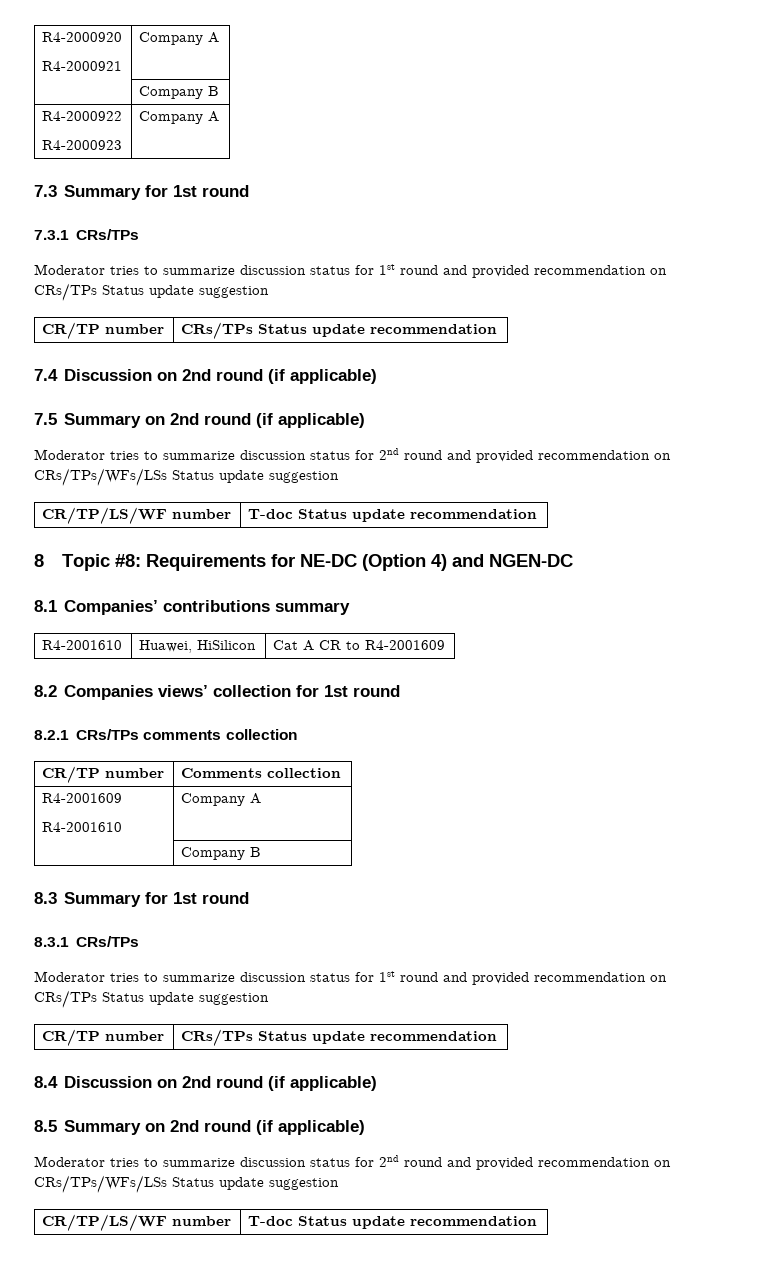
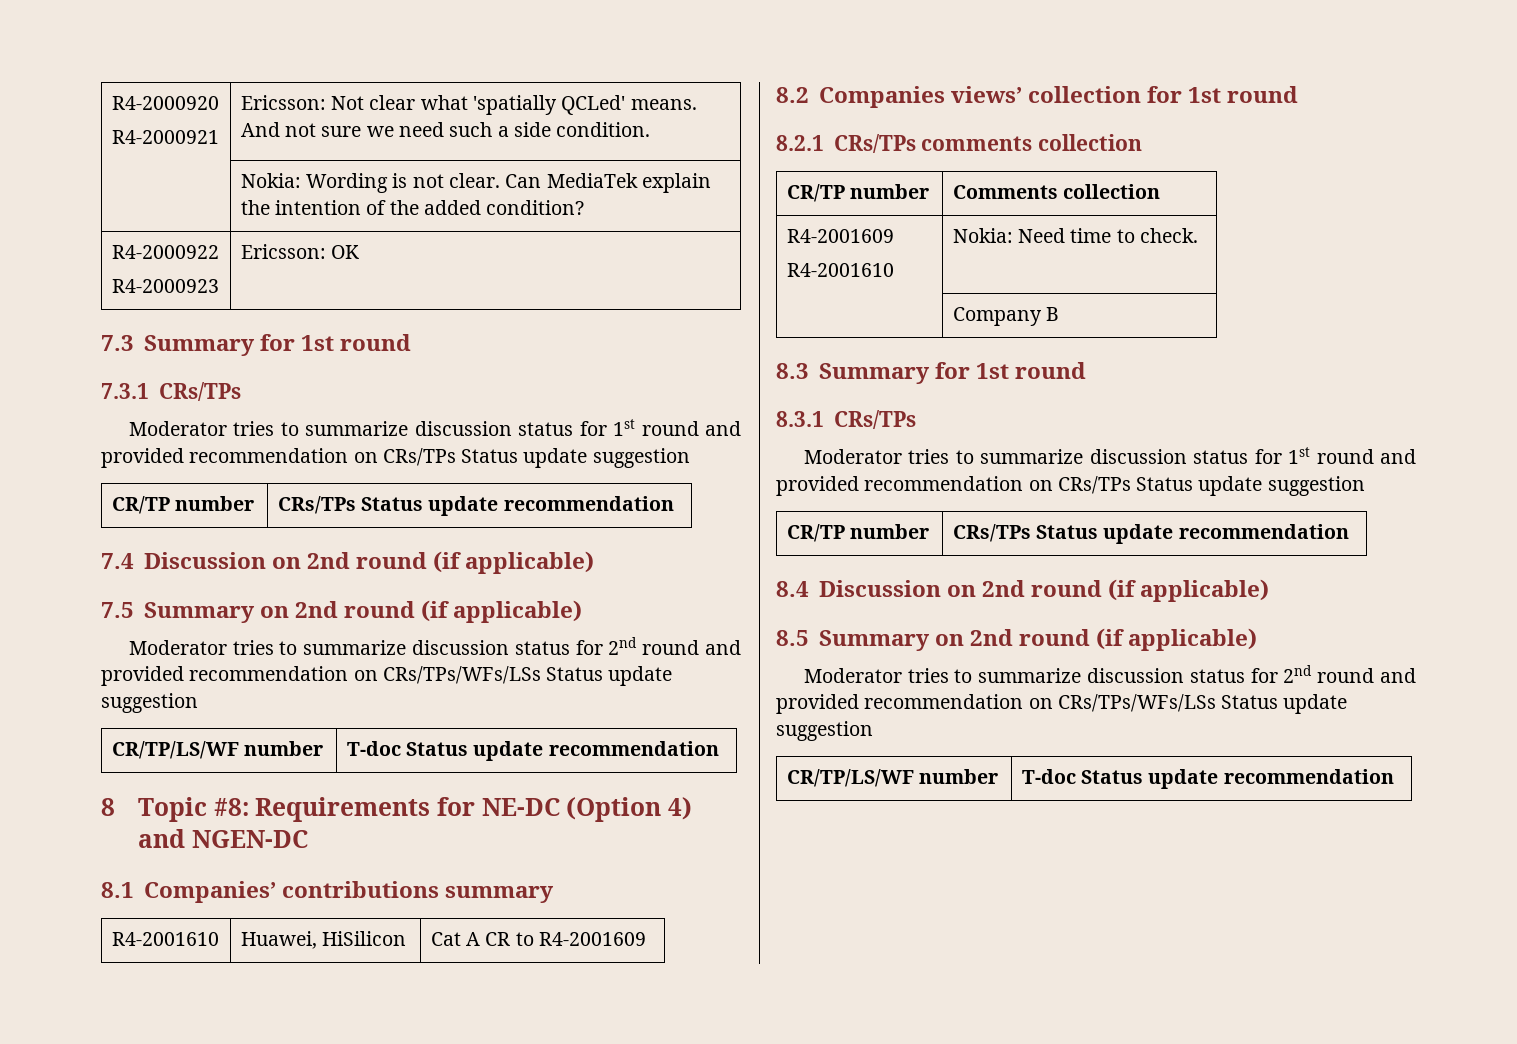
[139,32,220,45] [139,86,220,99] Company A // | Company B -> [240,95,697,115] [240,122,651,137] [240,173,711,193] [240,200,585,215] Ericsson: Not clear what 'spatially QCLed' means. And not sure we need such a side condition. // | Nokia: Wording is not clear. Can MediaTek explain the intention of the added condition?
[139,111,220,124] Company A -> [240,244,360,259] Ericsson: OK
[181,793,262,806] Company A -> [952,228,1199,243] Nokia: Need time to check.

